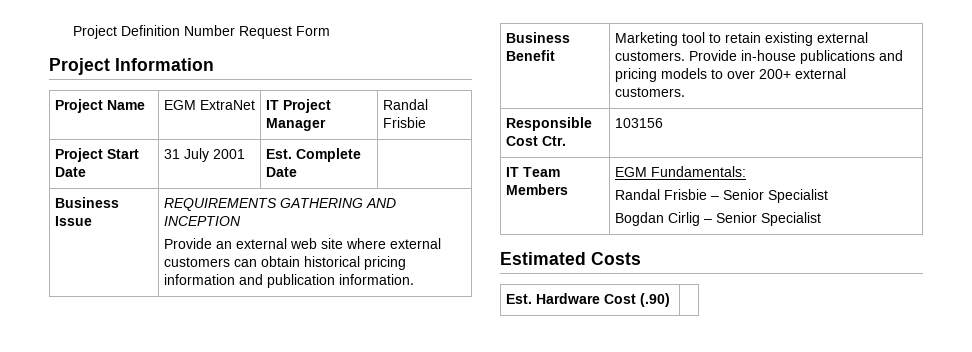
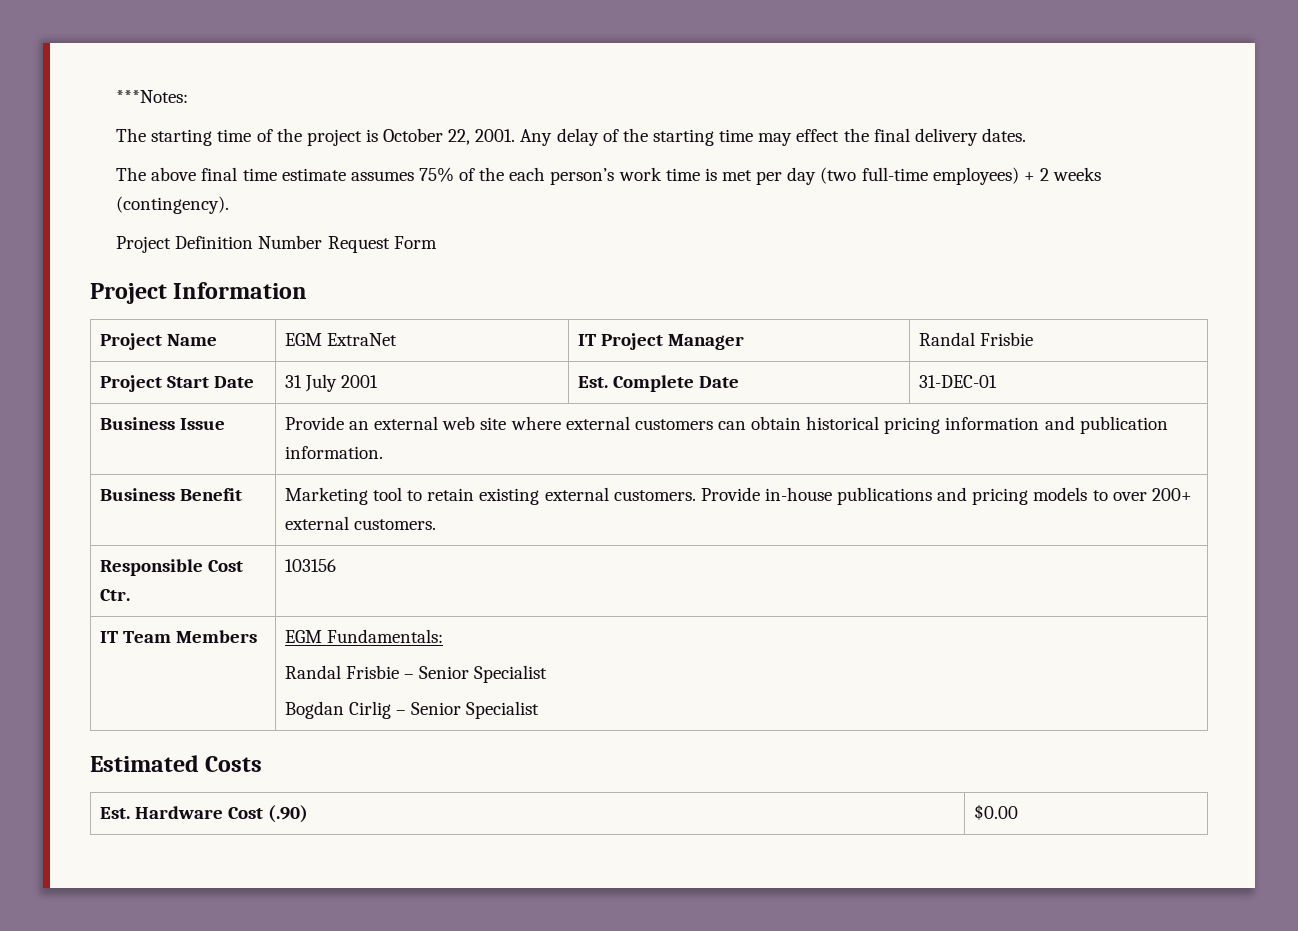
(73, 32) none -> [116,90,189,103] [116,128,1026,146] [116,167,1102,185] [116,196,230,214] ***Notes: // The starting time of the project is October 22, 2001. Any delay of the starting time may effect the final delivery dates. // The above final time estimate assumes 75% of the each person’s work time is met per day (two full-time employees) + 2 weeks (contingency). //
(297, 172) none -> [918,375,997,388] 31-DEC-01
[163,198,396,211] [163,216,241,226] REQUIREMENTS GATHERING AND INCEPTION // -> (226, 424) none
(670, 300) none -> [973,804,1018,820] $0.00

